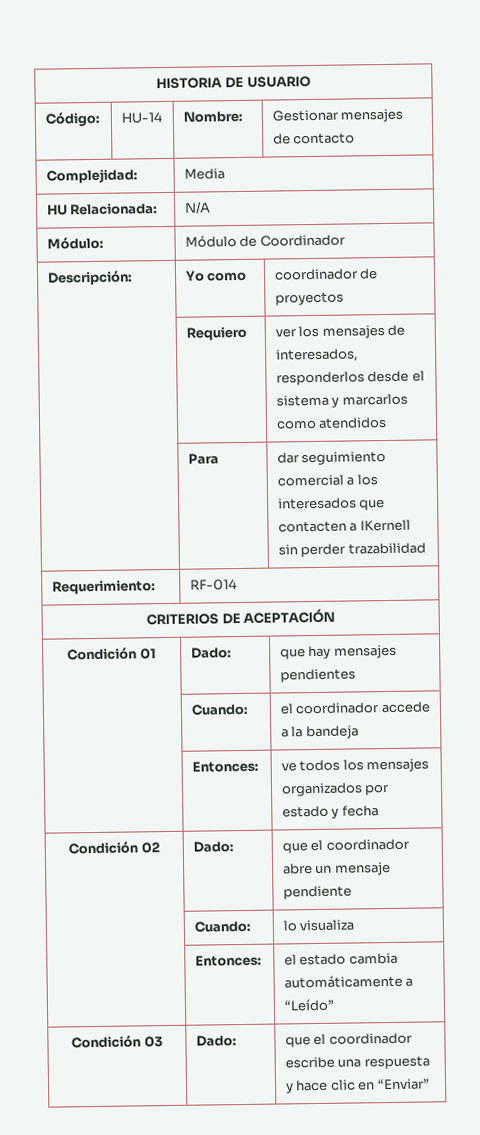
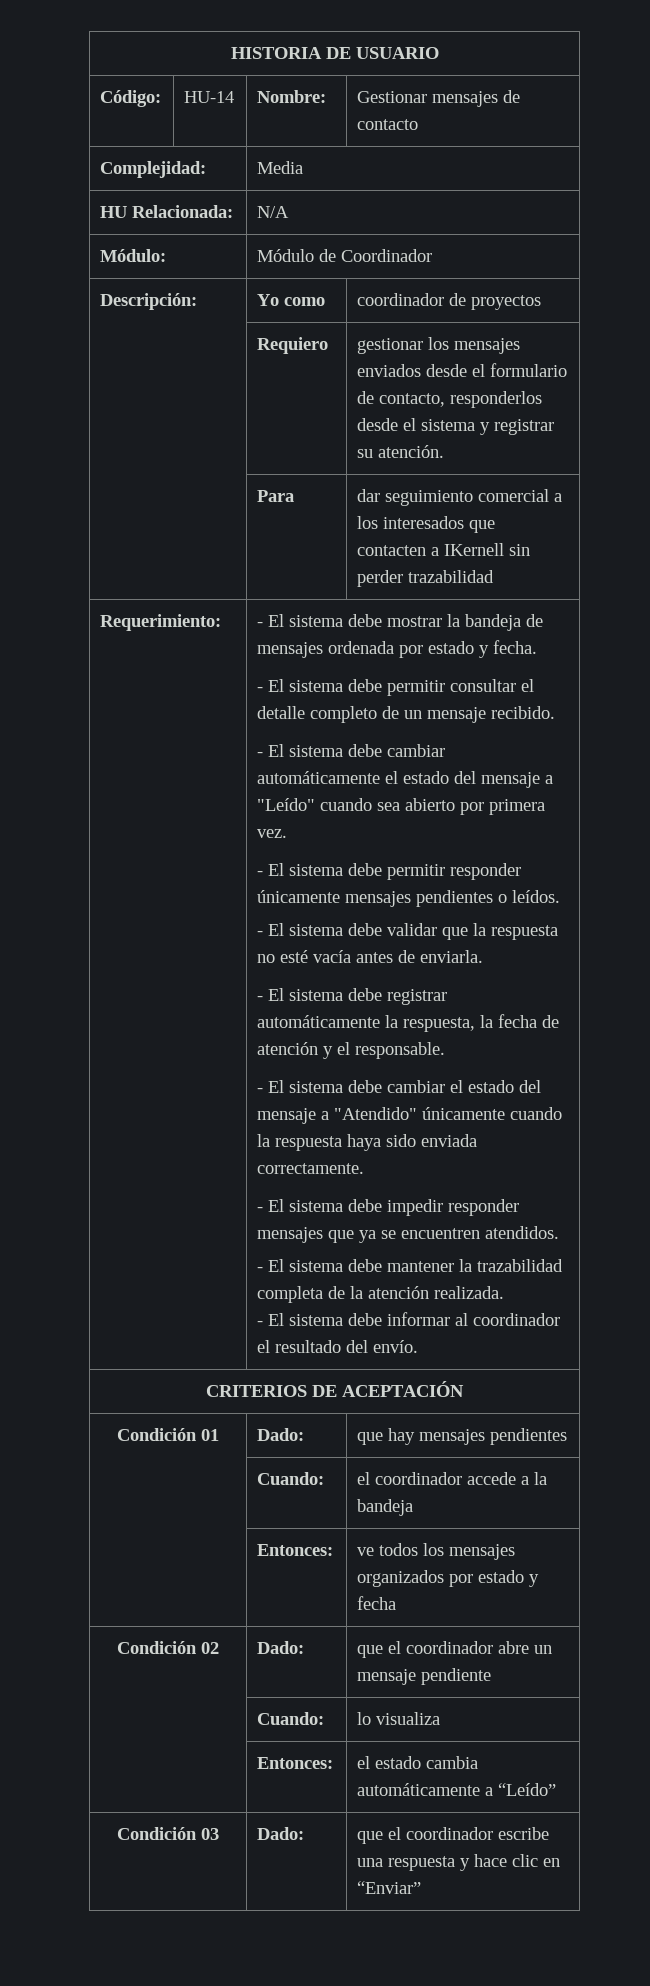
[274,324,406,339] [275,348,358,363] ver los mensajes de interesados, -> [357,337,521,354] [357,363,568,377] [357,391,446,407] gestionar los mensajes enviados desde el formulario de contacto,
[341,393,408,406] [276,416,388,430] marcarlos como atendidos -> [494,419,555,435] [357,445,445,458] registrar su atención.
[189,579,237,591] RF-014 -> [257,614,544,631] [257,640,538,658] [257,679,535,696] [257,706,556,723] [257,744,446,757] [257,771,554,788] [257,798,546,815] [257,829,288,838] [257,863,522,880] [257,890,561,907] [257,923,559,940] [257,950,484,963] [257,988,448,1005] [257,1014,560,1032] [257,1042,446,1059] [257,1080,542,1093] [257,1107,563,1124] [257,1134,478,1151] [257,1163,365,1174] [257,1199,520,1216] [257,1226,560,1243] [257,1259,564,1272] [257,1286,505,1303] [257,1312,561,1326] [257,1340,419,1353] - El sistema debe mostrar la bandeja de mensajes ordenada por estado y fecha. // - El sistema debe permitir consultar el detalle completo de un mensaje recibido. // - El sistema debe cambiar automáticamente el estado del mensaje a "Leído" cuando sea abierto por primera vez. // - El sistema debe permitir responder únicamente mensajes pendientes o leídos. // - El sistema debe validar que la respuesta no esté vacía antes de enviarla. // - El sistema debe registrar automáticamente la respuesta, la fecha de atención y el responsable. // - El sistema debe cambiar el estado del mensaje a "Atendido" únicamente cuando la respuesta haya sido enviada correctamente. // - El sistema debe impedir responder mensajes que ya se encuentren atendidos. // - El sistema debe mantener la trazabilidad completa de la atención realizada. // - El sistema debe informar al coordinador el resultado del envío.

